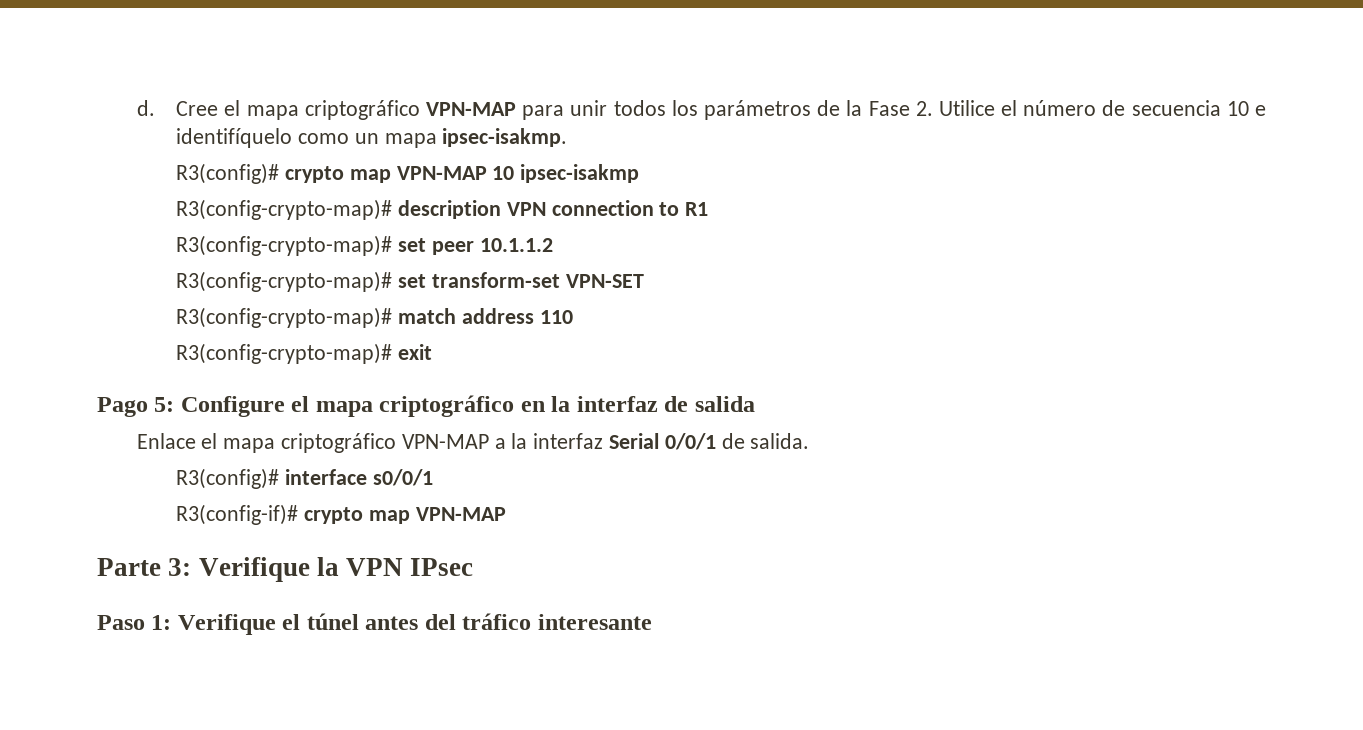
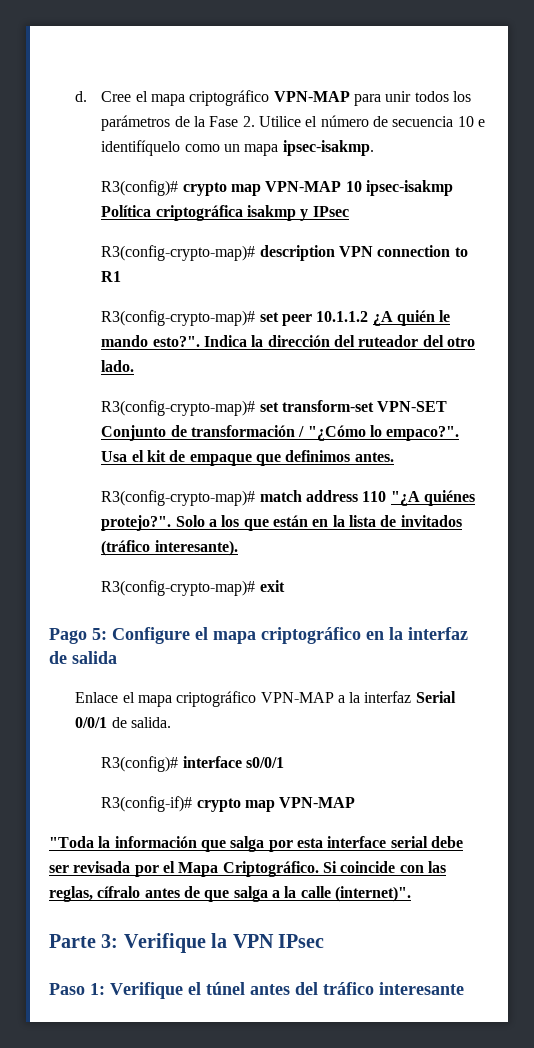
(640, 173) none -> [101,205,349,221] Política criptográfica isakmp y IPsec
[176,271,644,292] [176,307,573,328] // R3(config-crypto-map)# set transform-set VPN-SET // R3(config-crypto-map)# match address 110 -> [372,310,451,326] [101,335,476,347] [101,360,135,372] [101,400,448,416] [101,425,460,441] [101,450,394,466] [101,490,476,506] [101,515,462,531] [101,540,238,556] ¿A quién le mando esto?". Indica la dirección del ruteador del otro lado. // R3(config-crypto-map)# set transform-set VPN-SET Conjunto de transformación / "¿Cómo lo empaco?". Usa el kit de empaque que definimos antes. // R3(config-crypto-map)# match address 110 "¿A quiénes protejo?". Solo a los que están en la lista de invitados (tráfico interesante).
(506, 514) none -> [49,836,463,852] [49,861,446,877] [49,886,411,902] // "Toda la información que salga por esta interface serial debe ser revisada por el Mapa Criptográfico. Si coincide con las reglas, cífralo antes de que salga a la calle (internet)".

